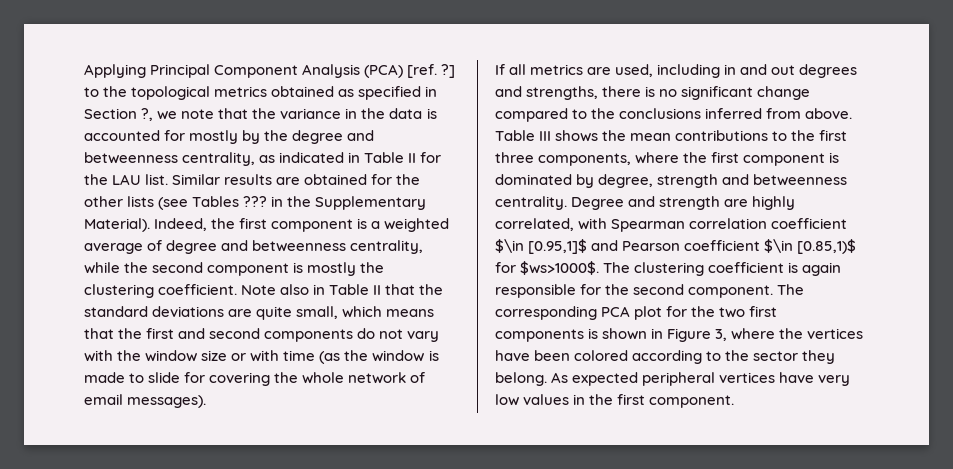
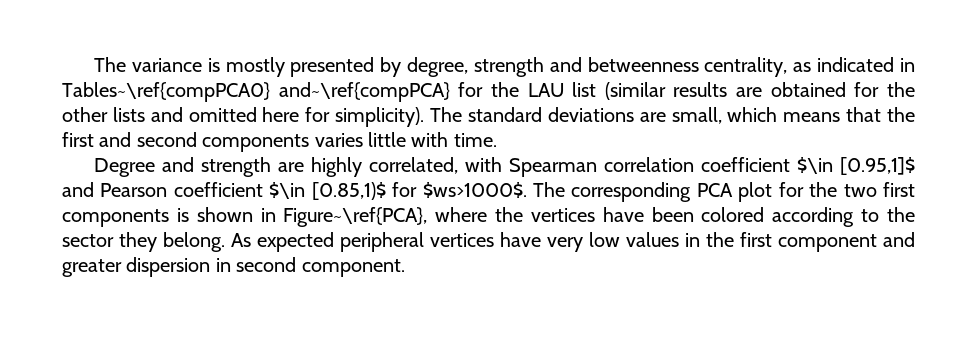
[84,64,456,78] [84,86,438,100] [84,108,437,121] [84,130,344,144] Applying Principal Component Analysis (PCA) [ref. ?] to the topological metrics obtained as specified in Section ?, we note that the variance in the data is accounted for mostly by the degree -> [94,57,544,77] The variance is mostly presented by degree, strength
[364,152,417,163] Table II -> [62,82,450,102] Tables~\ref{compPCA0} and~\ref{compPCA}
[145,174,221,185] list. Similar -> [572,82,666,100] list (similar
[158,196,427,210] [84,218,450,232] [84,240,424,254] [84,262,385,276] [84,284,444,298] (see Tables ??? in the Supplementary Material). Indeed, the first component is a weighted average of degree and betweenness centrality, while the second component is mostly the clustering coefficient. Note also in Table II that the -> [150,107,463,127] and omitted here for simplicity). The
[256,306,293,320] quite -> (666, 117) none
[357,328,440,342] [84,350,439,364] [84,372,426,386] [84,394,207,408] [495,64,858,78] [495,86,811,100] [495,108,853,122] [495,130,848,142] [495,152,840,166] [495,174,848,188] [495,196,567,210] do not vary with the window size or with time (as the window is made to slide for covering the whole network of email messages). // If all metrics are used, including in and out degrees and strengths, there is no significant change compared to the conclusions inferred from above. Table III shows the mean contributions to the first three components, where the first component is dominated by degree, strength and betweenness centrality. -> [314,132,497,147] varies little with time. //
[634,262,842,276] [495,284,805,298] clustering coefficient is again responsible for the second component. The -> (565, 189) none
[667,328,728,342] Figure 3, -> [283,207,428,227] Figure~\ref{PCA},
(646, 399) none -> [778,232,915,252] [62,257,297,277] component and greater dispersion in second

